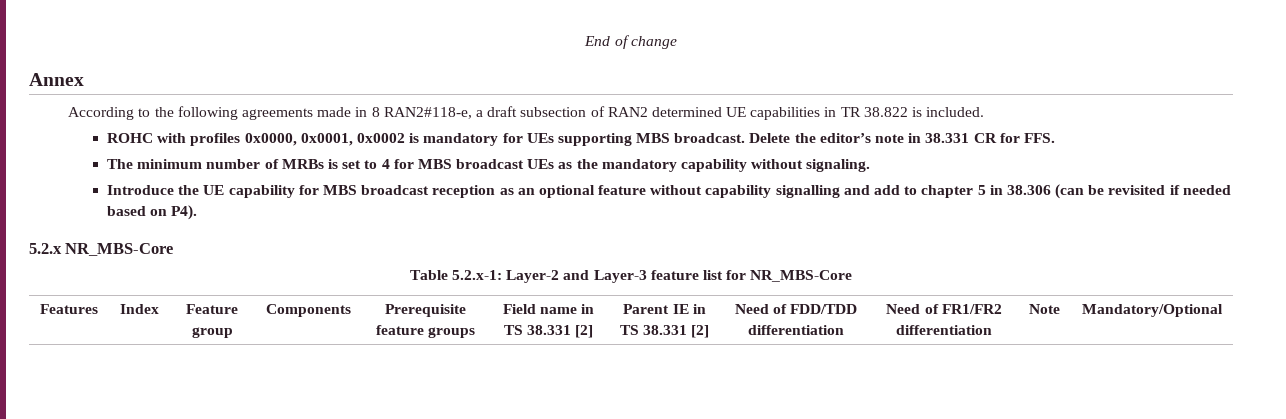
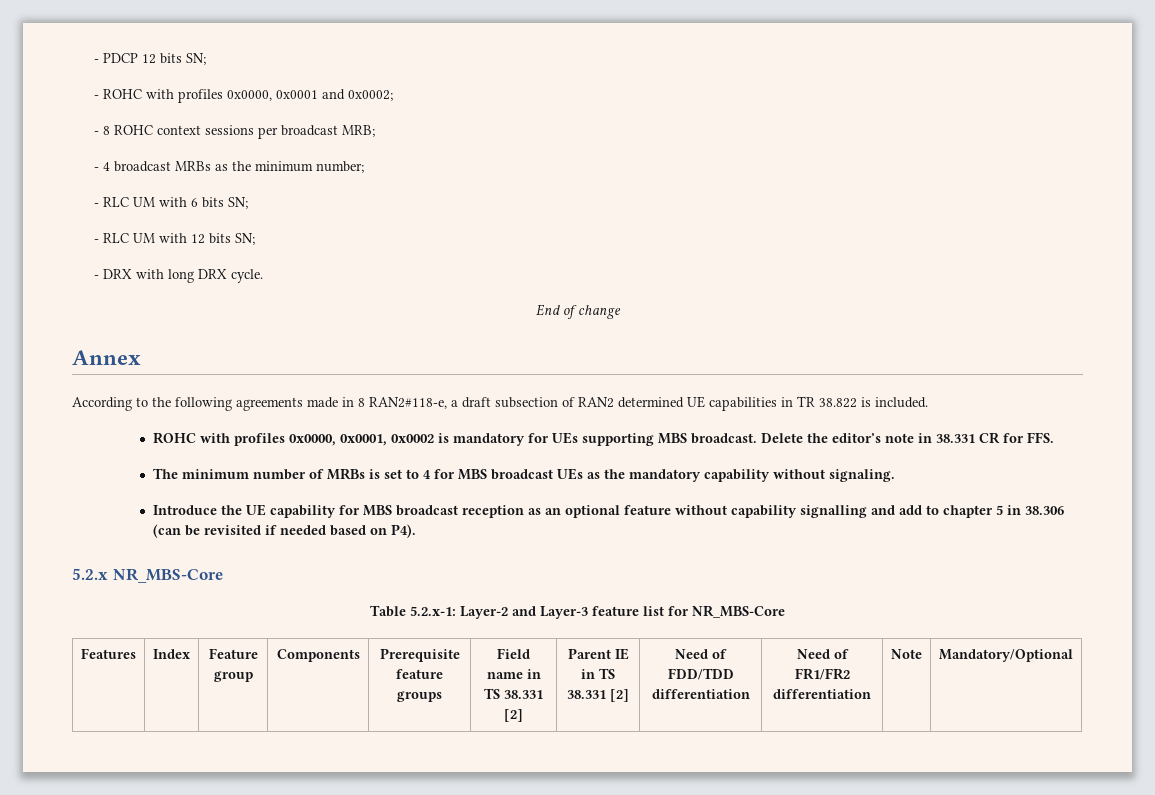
(584, 41) none -> [93,53,206,65] [93,89,393,103] [93,125,375,139] [93,161,364,173] [93,197,248,209] [93,233,255,245] [93,269,263,283] - PDCP 12 bits SN; // - ROHC with profiles 0x0000, 0x0001 and 0x0002; // - 8 ROHC context sessions per broadcast MRB; // - 4 broadcast MRBs as the minimum number; // - RLC UM with 6 bits SN; // - RLC UM with 12 bits SN; // - DRX with long DRX cycle. //

